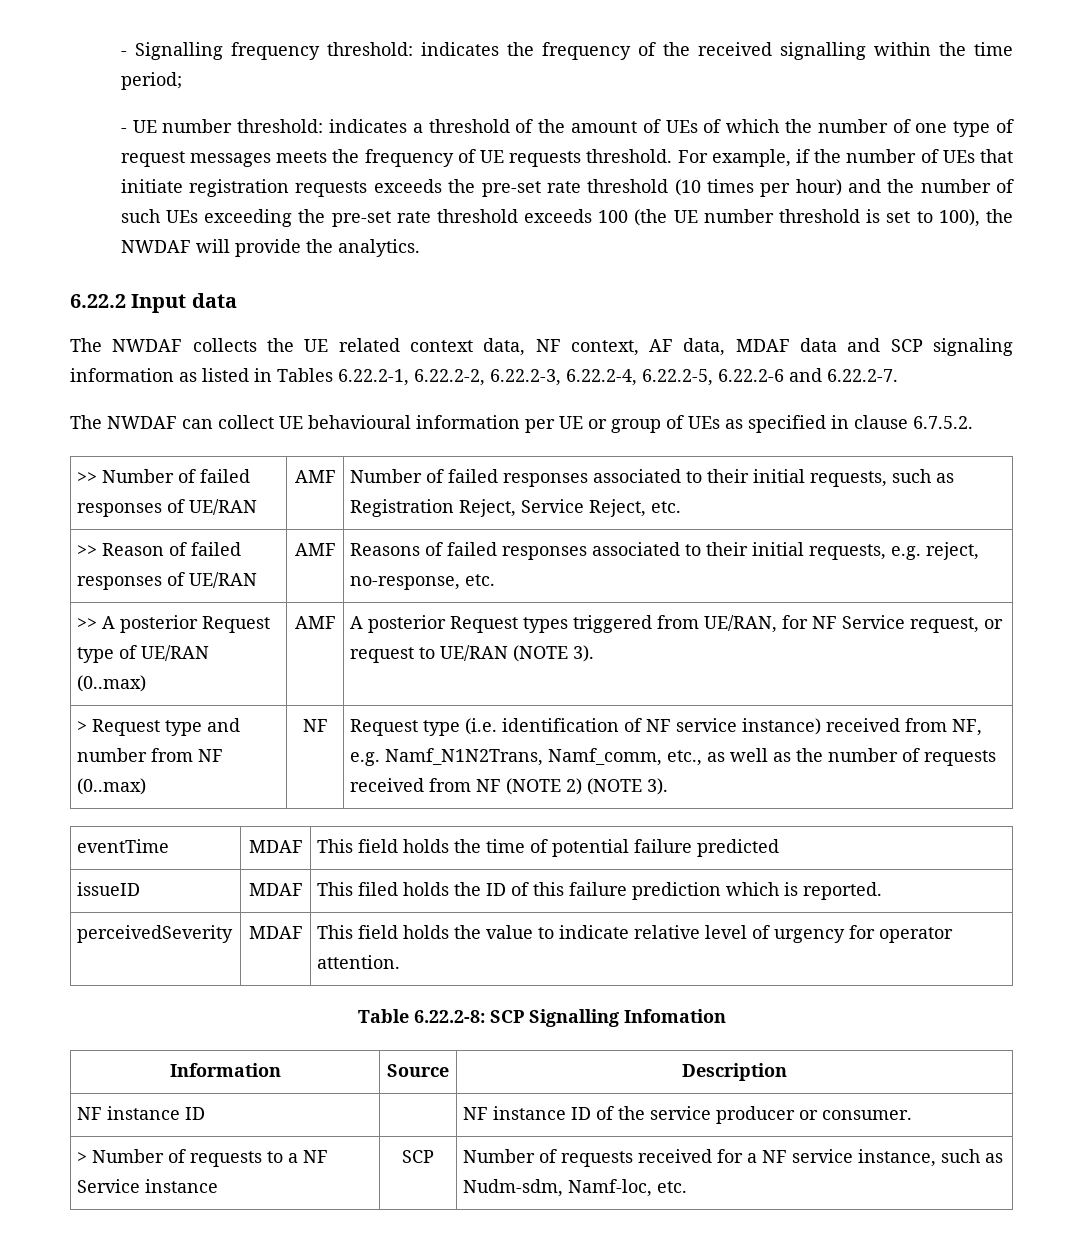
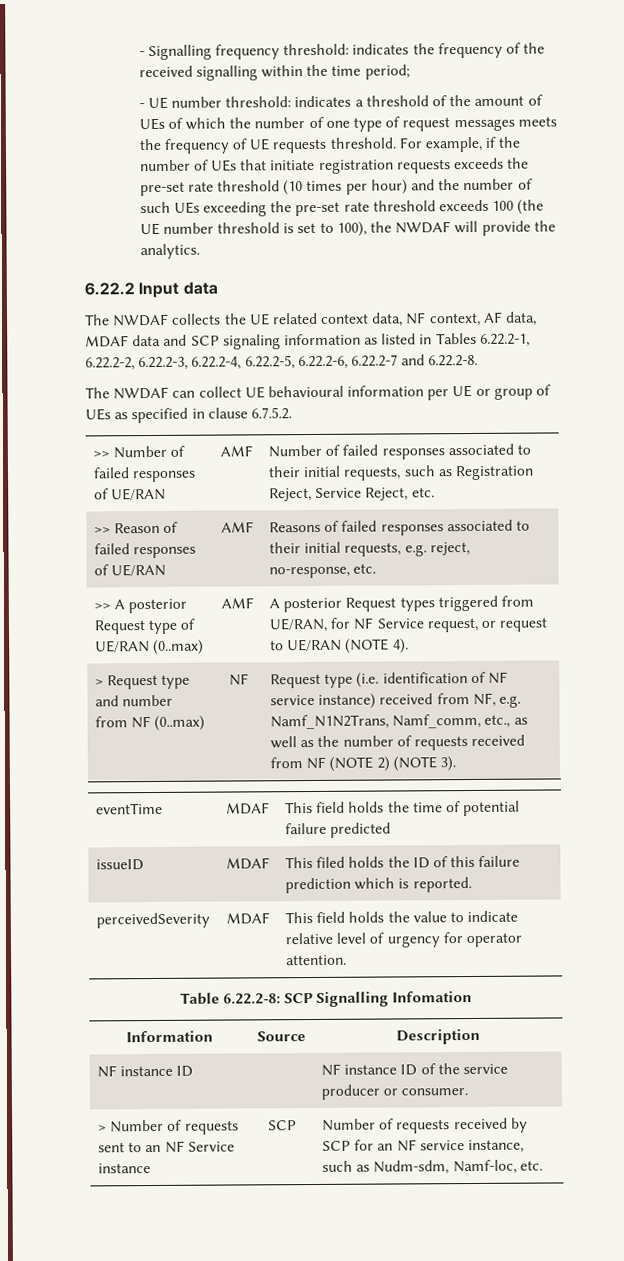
[718,368,898,382] 6.22.2-6 and 6.22.2-7. -> [297,354,479,370] 6.22.2-6, 6.22.2-7 and 6.22.2-8.
[573,645,595,662] 3). -> [392,638,409,654] 4).
[267,1151,299,1163] to a -> [97,1142,162,1153] sent to an
[717,1149,758,1163] for a -> [510,1117,528,1133] [321,1139,394,1151] by SCP for an

